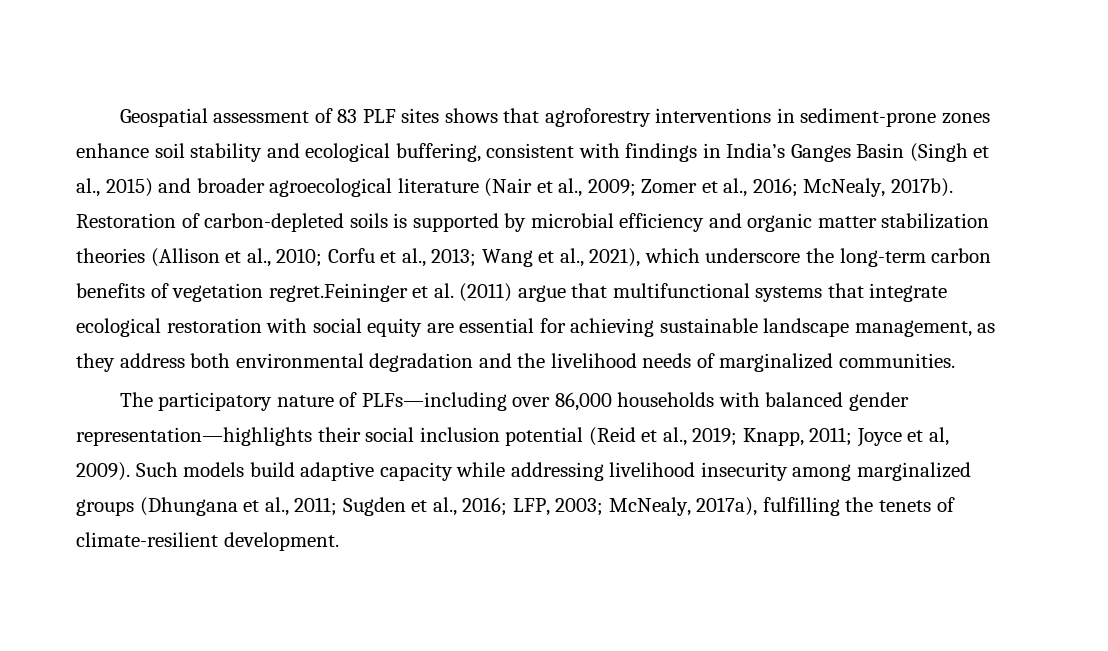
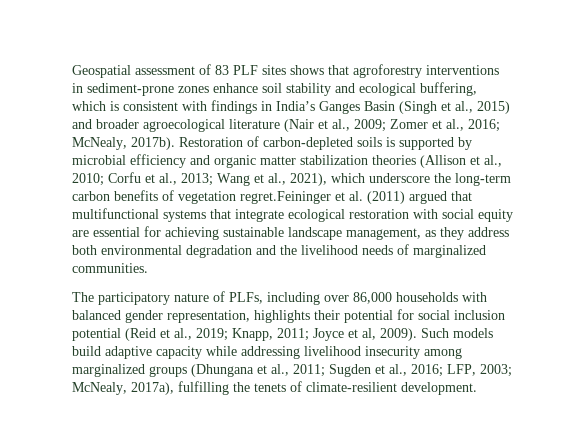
(481, 152) none -> [72,101,119,111] which is
[517,285,566,302] argue -> [409,191,447,204] argued
[361,392,507,411] PLFs—including -> [229,292,320,305] PLFs, including
[76,427,361,446] representation—highlights their -> [167,309,414,323] representation, highlights their potential for

